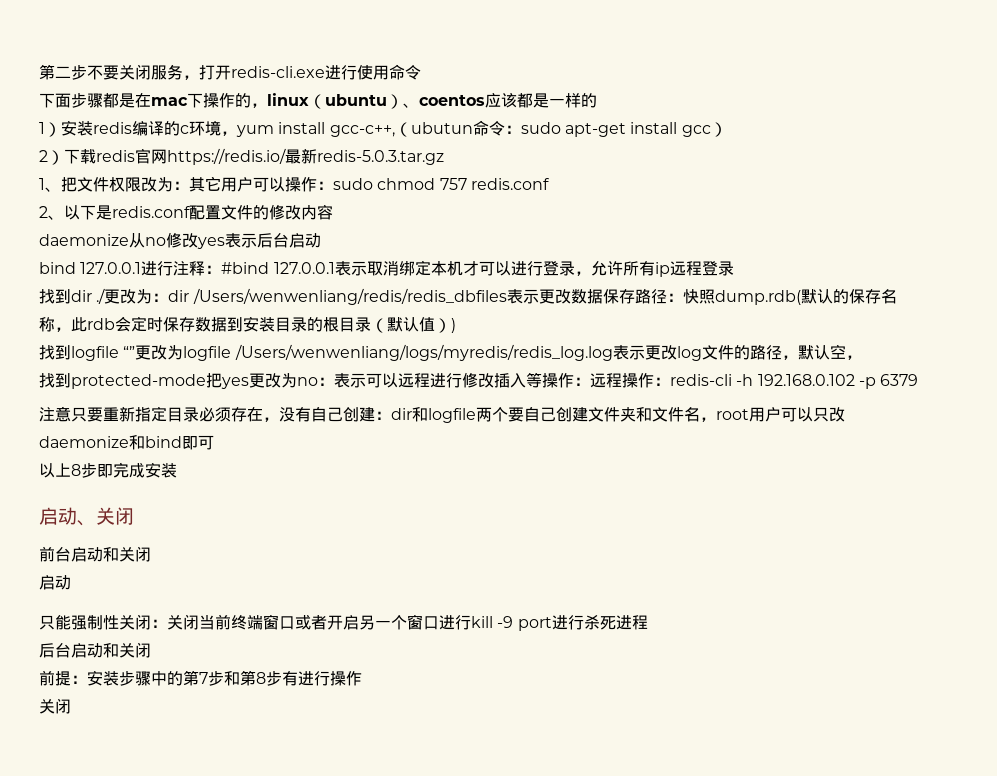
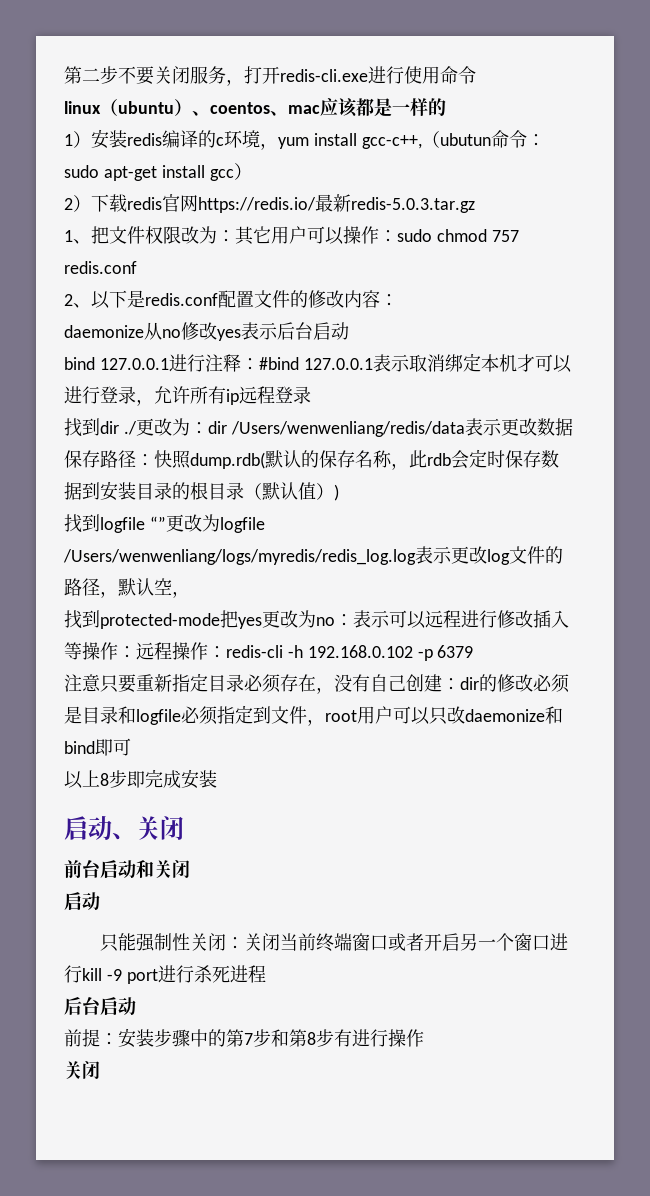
[39,93,267,108] 下面步骤都是在mac下操作的， -> (476, 75) none
(485, 100) none -> [270,105,320,116] 、mac
(333, 212) none -> [380,294,398,306] ：
[192,288,507,305] /Users/wenwenliang/redis/redis_dbfiles -> [230,421,465,437] /Users/wenwenliang/redis/data
[412,407,700,423] 和logfile两个要自己创建文件夹和文件名 -> [479,674,570,693] [64,705,307,725] 的修改必须是目录和logfile必须指定到文件
[103,642,151,658] 和关闭 -> (136, 1006) none

